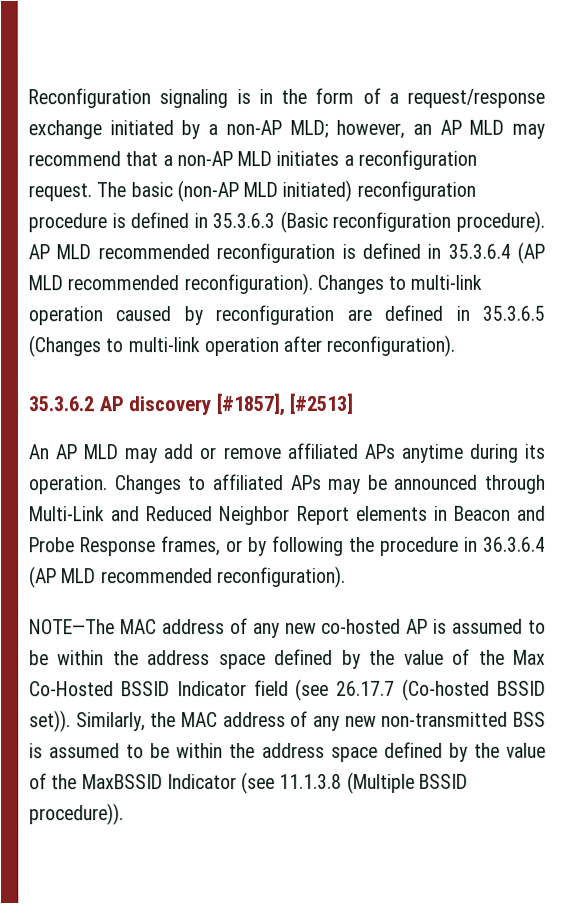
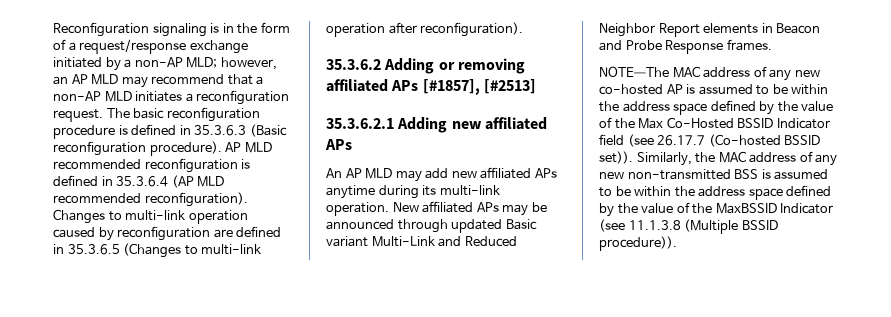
[176,179,353,203] (non-AP MLD initiated) -> (165, 113) none
[98,392,354,417] AP discovery [#1857], [#2513] -> [384,58,525,74] [326,79,536,95] [326,117,547,133] [325,139,352,150] Adding or removing affiliated APs [#1857], [#2513] // 35.3.6.2.1 Adding new affiliated APs
[199,447,282,460] or remove -> [451,171,477,178] new
[29,475,207,495] operation. Changes to -> [439,185,500,196] [326,202,419,216] multi-link operation. New
(546, 484) none -> [451,219,537,233] [326,236,368,247] updated Basic variant
[161,535,546,557] [29,565,346,589] frames, or by following the procedure in 36.3.6.4 (AP MLD recommended reconfiguration). -> [726,39,772,51] frames.

